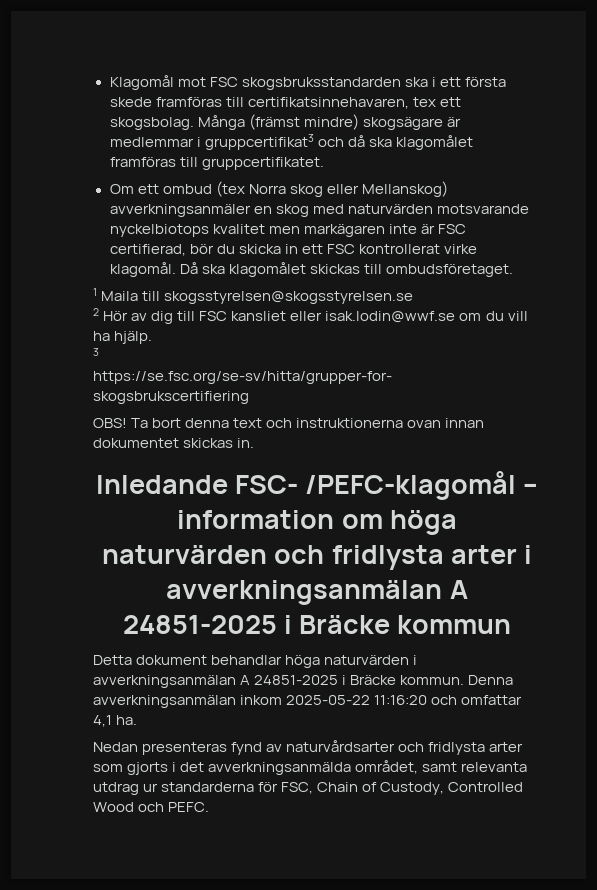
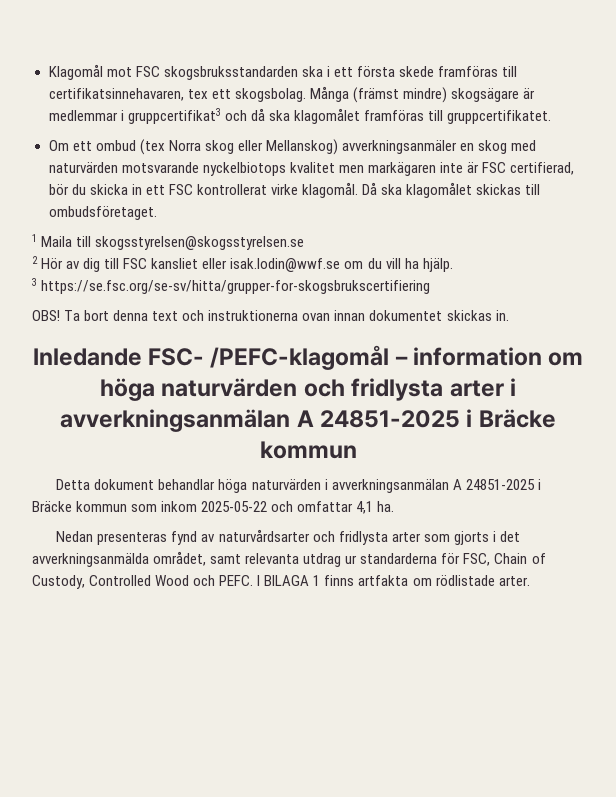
[400,675,514,685] [93,695,236,708] kommun. Denna avverkningsanmälan -> [76,501,158,512] kommun som
[374,695,428,705] 11:16:20 -> (268, 506) none
(210, 807) none -> [257,575,530,586] I BILAGA 1 finns artfakta om rödlistade arter.

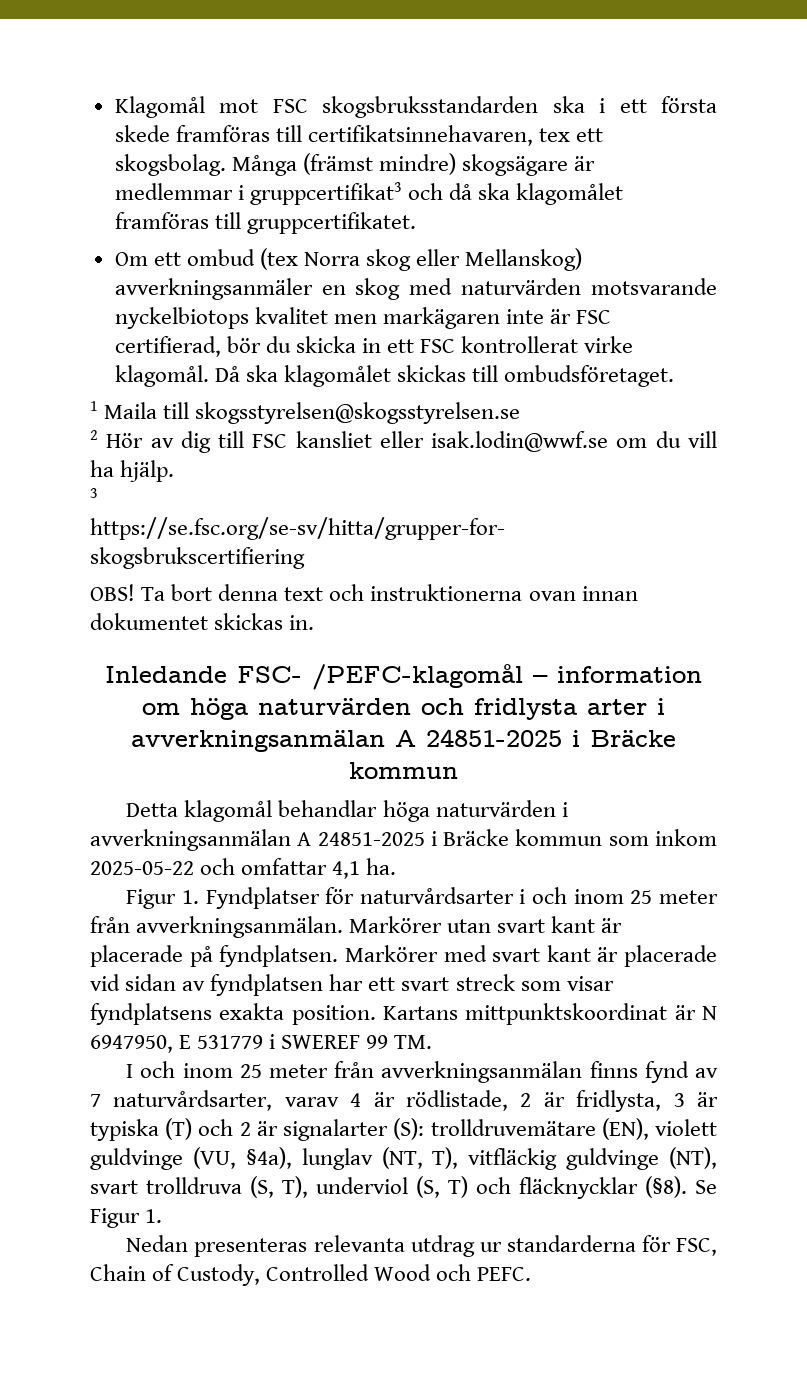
[94,479,155,490] dokument -> [184,800,273,822] klagomål
[56,529,520,545] [32,551,242,567] Nedan presenteras fynd av naturvårdsarter och fridlysta arter som gjorts i det avverkningsanmälda området, samt -> [126,887,718,909] [90,916,623,938] [90,945,717,967] [90,974,614,996] [90,1003,717,1025] [90,1034,433,1053] [126,1061,718,1083] [90,1090,718,1112] [90,1118,717,1141] [90,1147,717,1170] [90,1176,717,1199] [90,1208,163,1228] [126,1235,308,1257] Figur 1. Fyndplatser för naturvårdsarter i och inom 25 meter från avverkningsanmälan. Markörer utan svart kant är placerade på fyndplatsen. Markörer med svart kant är placerade vid sidan av fyndplatsen har ett svart streck som visar fyndplatsens exakta position. Kartans mittpunktskoordinat är N 6947950, E 531779 i SWEREF 99 TM. // I och inom 25 meter från avverkningsanmälan finns fynd av 7 naturvårdsarter, varav 4 är rödlistade, 2 är fridlysta, 3 är typiska (T) och 2 är signalarter (S): trolldruvemätare (EN), violett guldvinge (VU, §4a), lunglav (NT, T), vitfläckig guldvinge (NT), svart trolldruva (S, T), underviol (S, T) och fläcknycklar (§8). Se Figur 1. // Nedan presenteras
[257,575,530,586] I BILAGA 1 finns artfakta om rödlistade arter. -> (532, 1274) none

